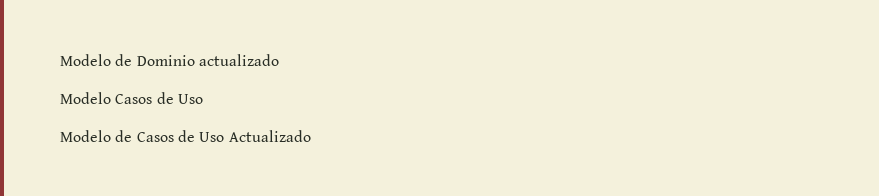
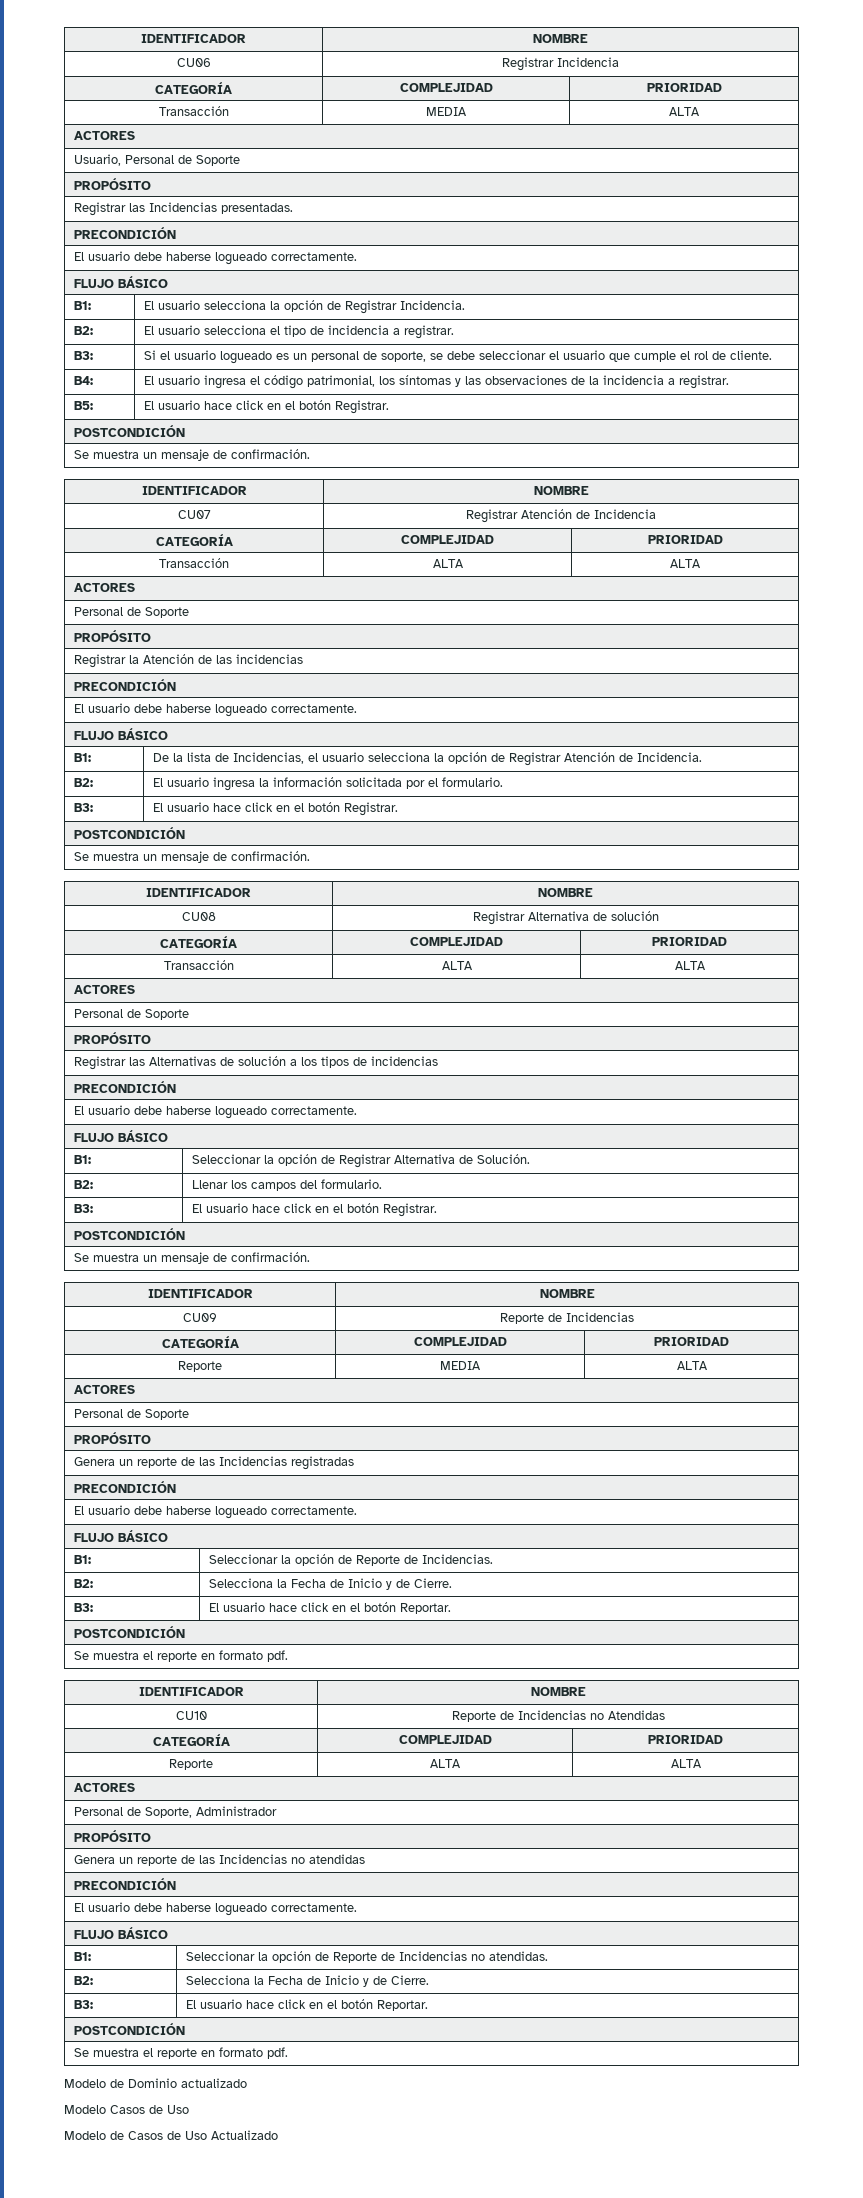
(60, 60) none -> [141,34,246,43] [533,34,588,43] [176,58,211,67] [502,57,619,71] [155,82,232,94] [399,83,493,92] [646,83,722,92] [158,106,229,116] [426,107,467,116] [669,107,700,116] [73,131,135,140] [73,154,240,166] [73,178,151,190] [73,202,293,216] [73,227,176,239] [73,251,357,265] [73,276,168,288] [73,301,91,310] [143,300,465,314] [73,326,93,335] [143,325,454,339] [73,351,93,360] [143,350,772,364] [73,376,93,385] [143,375,729,389] [73,401,93,410] [143,400,389,414] [73,425,185,437] [73,449,310,461] [141,486,247,495] [533,486,589,495] [177,510,211,519] [466,509,656,523] [155,534,233,546] [401,535,494,544] [647,535,723,544] [159,558,229,568] [432,559,464,568] [670,559,701,568] [73,583,135,592] [73,607,189,618] [73,630,151,642] [73,654,303,668] [73,679,176,691] [73,703,357,717] [73,728,168,740] [73,753,91,762] [152,752,702,766] [73,778,93,787] [152,777,503,791] [73,803,93,812] [152,802,398,816] [73,827,185,839] [73,851,310,863] [146,888,251,897] [538,888,593,897] [181,912,216,921] [472,911,659,925] [160,936,237,948] [410,937,503,946] [652,937,727,946] [163,960,234,970] [441,961,473,970] [674,961,706,970] [73,985,135,994] [73,1009,189,1020] [73,1032,151,1044] [73,1056,438,1070] [73,1081,176,1093] [73,1105,357,1119] [73,1130,168,1142] [73,1155,91,1164] [191,1154,530,1168] [73,1180,93,1189] [191,1179,382,1191] [73,1204,93,1213] [191,1203,437,1217] [73,1228,185,1240] [73,1252,310,1264] [147,1289,253,1298] [539,1289,595,1298] [183,1313,217,1322] [500,1312,634,1324] [161,1336,239,1348] [413,1337,507,1346] [654,1337,729,1346] [178,1361,222,1372] [440,1361,481,1370] [676,1361,708,1370] [73,1385,135,1394] [73,1409,189,1420] [73,1432,151,1444] [73,1456,354,1470] [73,1481,176,1493] [73,1505,357,1519] [73,1530,168,1542] [73,1555,91,1564] [208,1554,493,1566] [73,1579,93,1588] [208,1578,452,1590] [73,1603,93,1612] [208,1602,451,1614] [73,1626,185,1638] [73,1650,288,1662] [138,1687,244,1696] [530,1687,586,1696] [175,1711,207,1720] [451,1710,665,1722] [152,1734,230,1746] [398,1735,492,1744] [648,1735,723,1744] [169,1759,213,1770] [430,1759,461,1768] [670,1759,702,1768] [73,1783,135,1792] [73,1806,277,1818] [73,1830,151,1842] [73,1854,365,1866] [73,1878,176,1890] [73,1902,357,1916] [73,1927,168,1939] [73,1952,91,1961] [185,1951,548,1963] [73,1976,93,1985] [185,1975,429,1987] [73,2000,93,2009] [185,1999,428,2011] [73,2023,185,2035] [73,2047,288,2059] IDENTIFICADOR | NOMBRE // CU06 | Registrar Incidencia // CATEGORÍA | COMPLEJIDAD | PRIORIDAD // Transacción | MEDIA | ALTA // ACTORES // Usuario, Personal de Soporte // PROPÓSITO // Registrar las Incidencias presentadas. // PRECONDICIÓN // El usuario debe haberse logueado correctamente. // FLUJO BÁSICO // B1: | El usuario selecciona la opción de Registrar Incidencia. // B2: | El usuario selecciona el tipo de incidencia a registrar. // B3: | Si el usuario logueado es un personal de soporte, se debe seleccionar el usuario que cumple el rol de cliente. // B4: | El usuario ingresa el código patrimonial, los síntomas y las observaciones de la incidencia a registrar. // B5: | El usuario hace click en el botón Registrar. // POSTCONDICIÓN // Se muestra un mensaje de confirmación. // IDENTIFICADOR | NOMBRE // CU07 | Registrar Atención de Incidencia // CATEGORÍA | COMPLEJIDAD | PRIORIDAD // Transacción | ALTA | ALTA // ACTORES // Personal de Soporte // PROPÓSITO // Registrar la Atención de las incidencias // PRECONDICIÓN // El usuario debe haberse logueado correctamente. // FLUJO BÁSICO // B1: | De la lista de Incidencias, el usuario selecciona la opción de Registrar Atención de Incidencia. // B2: | El usuario ingresa la información solicitada por el formulario. // B3: | El usuario hace click en el botón Registrar. // POSTCONDICIÓN // Se muestra un mensaje de confirmación. // IDENTIFICADOR | NOMBRE // CU08 | Registrar Alternativa de solución // CATEGORÍA | COMPLEJIDAD | PRIORIDAD // Transacción | ALTA | ALTA // ACTORES // Personal de Soporte // PROPÓSITO // Registrar las Alternativas de solución a los tipos de incidencias // PRECONDICIÓN // El usuario debe haberse logueado correctamente. // FLUJO BÁSICO // B1: | Seleccionar la opción de Registrar Alternativa de Solución. // B2: | Llenar los campos del formulario. // B3: | El usuario hace click en el botón Registrar. // POSTCONDICIÓN // Se muestra un mensaje de confirmación. // IDENTIFICADOR | NOMBRE // CU09 | Reporte de Incidencias // CATEGORÍA | COMPLEJIDAD | PRIORIDAD // Reporte | MEDIA | ALTA // ACTORES // Personal de Soporte // PROPÓSITO // Genera un reporte de las Incidencias registradas // PRECONDICIÓN // El usuario debe haberse logueado correctamente. // FLUJO BÁSICO // B1: | Seleccionar la opción de Reporte de Incidencias. // B2: | Selecciona la Fecha de Inicio y de Cierre. // B3: | El usuario hace click en el botón Reportar. // POSTCONDICIÓN // Se muestra el reporte en formato pdf. // IDENTIFICADOR | NOMBRE // CU10 | Reporte de Incidencias no Atendidas // CATEGORÍA | COMPLEJIDAD | PRIORIDAD // Reporte | ALTA | ALTA // ACTORES // Personal de Soporte, Administrador // PROPÓSITO // Genera un reporte de las Incidencias no atendidas // PRECONDICIÓN // El usuario debe haberse logueado correctamente. // FLUJO BÁSICO // B1: | Seleccionar la opción de Reporte de Incidencias no atendidas. // B2: | Selecciona la Fecha de Inicio y de Cierre. // B3: | El usuario hace click en el botón Reportar. // POSTCONDICIÓN // Se muestra el reporte en formato pdf. //

